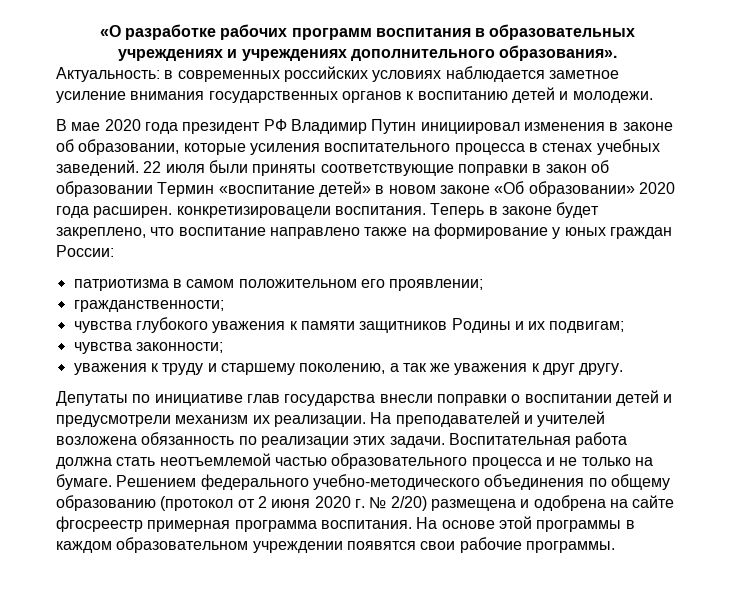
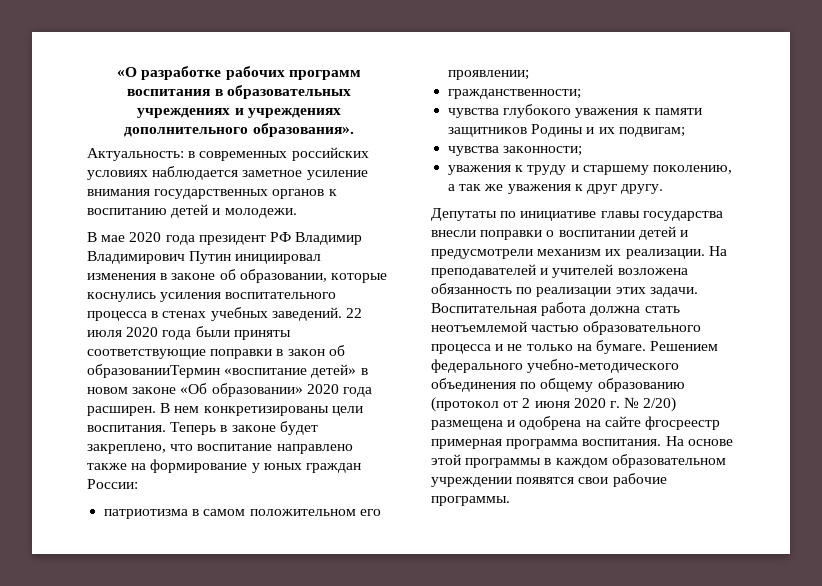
(367, 126) none -> [87,251,185,264] Владимирович
(246, 149) none -> [87,292,156,302] коснулись
(205, 168) none -> [126,327,192,340] 2020 года
[56,181,215,197] образовании Термин -> [87,364,220,378] образованииТермин
[176,206,331,218] конкретизировацели -> [160,403,363,416] В нем конкретизированы цели
[246,394,280,403] глав -> [600,211,640,218] главы

